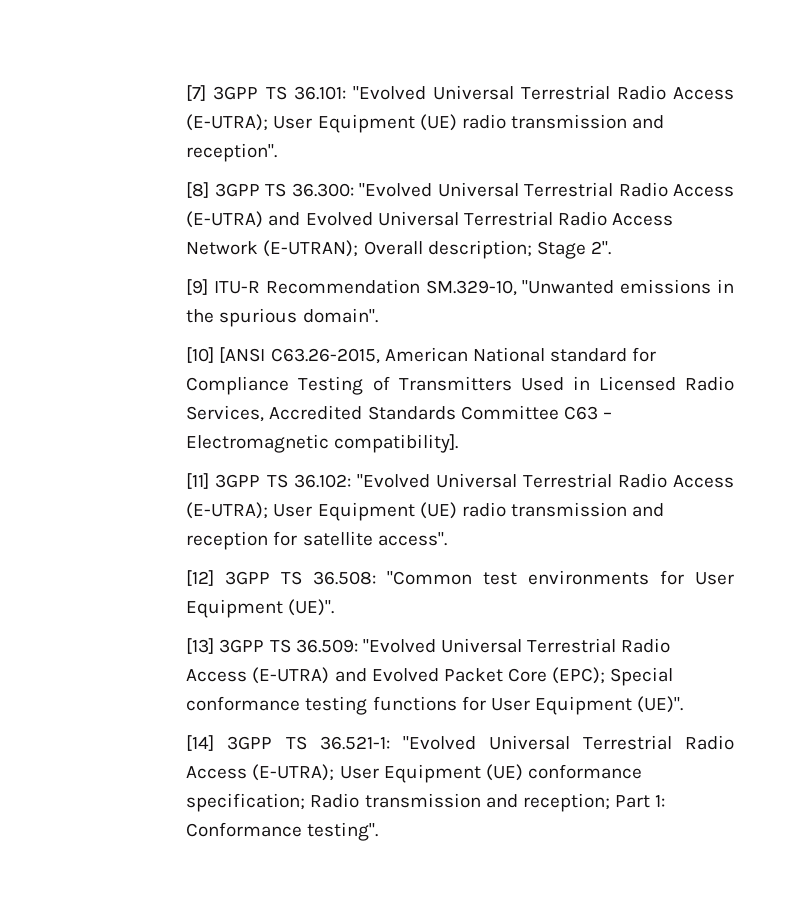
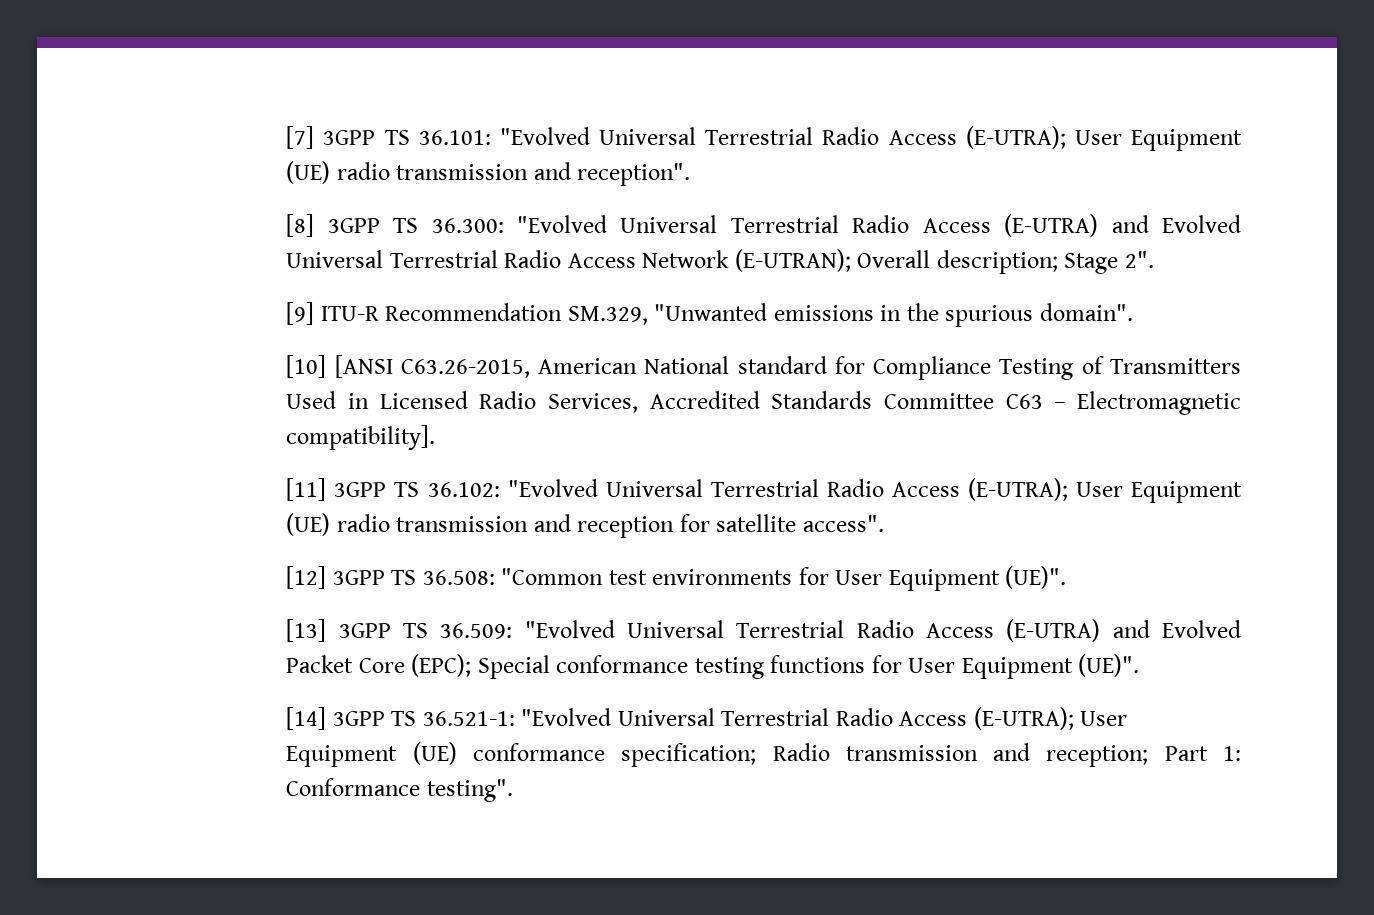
[425,280,517,296] SM.329-10, -> [567,306,648,325] SM.329,

